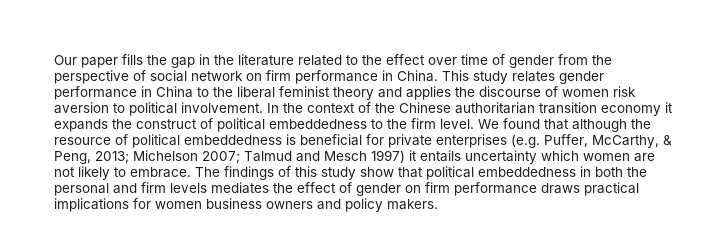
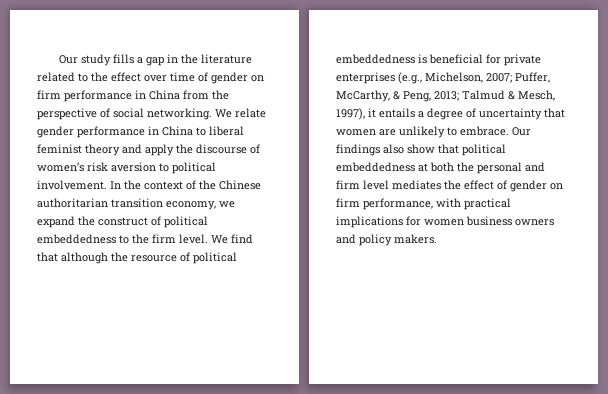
[54,54,167,68] Our paper fills the -> [59,54,144,66] Our study fills a
(554, 61) none -> [251,75,264,82] [37,90,180,102] on firm performance in China
[191,70,555,84] network on firm performance in China. This study relates -> [147,108,266,120] networking. We relate
[213,87,233,97] the -> (206, 131) none
[406,86,451,100] applies -> [145,144,174,156] apply
[562,89,609,97] women -> [37,162,84,172] women’s
[601,102,673,116] [54,119,108,132] economy it expands -> [166,201,235,210] [37,216,75,228] economy, we expand
[503,118,540,129] found -> [231,234,253,244] find
[511,134,540,148] (e.g. -> [398,72,512,84] (e.g., Michelson, 2007;
[133,150,655,164] [54,166,356,180] Michelson 2007; Talmud and Mesch 1997) it entails uncertainty which women are not likely to embrace. The findings of this study -> [462,90,555,101] [336,108,565,120] [336,126,531,138] [336,144,404,156] Talmud & Mesch, 1997), it entails a degree of uncertainty that women are unlikely to embrace. Our findings also
[580,166,591,177] in -> [418,163,428,172] at
[170,183,207,193] levels -> [363,180,389,190] level
[454,182,580,196] performance draws -> [363,198,461,210] performance, with

